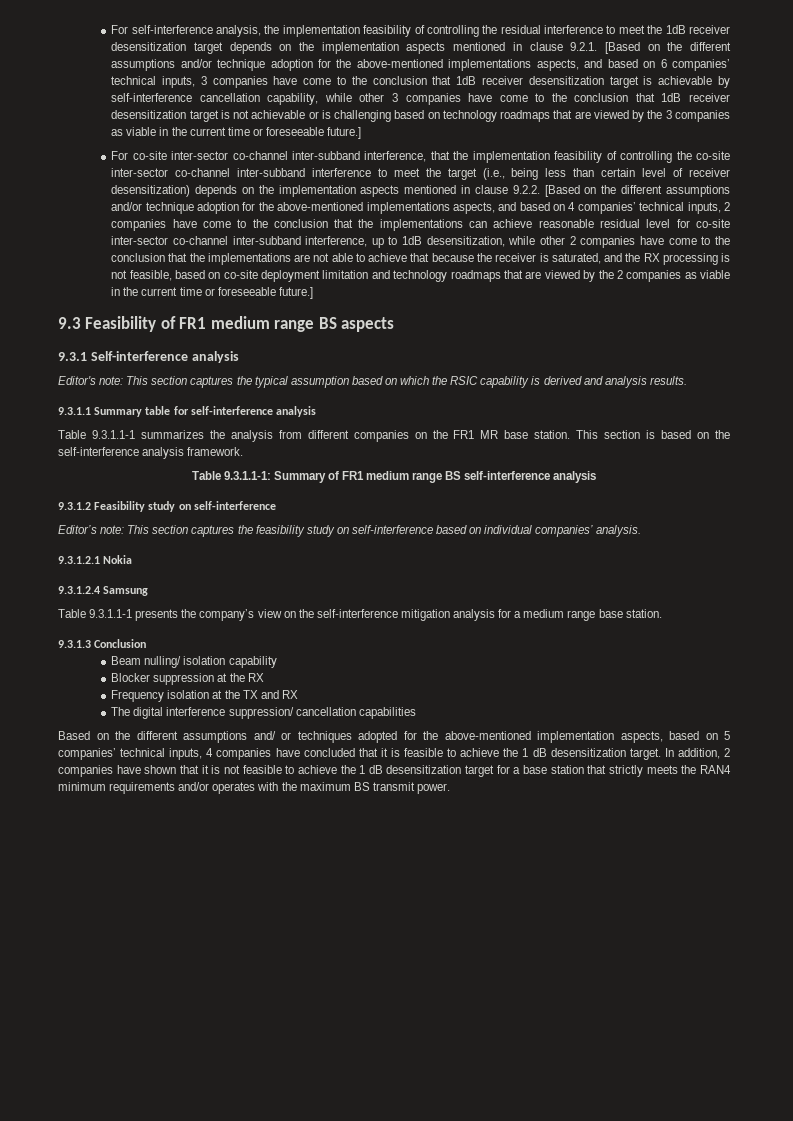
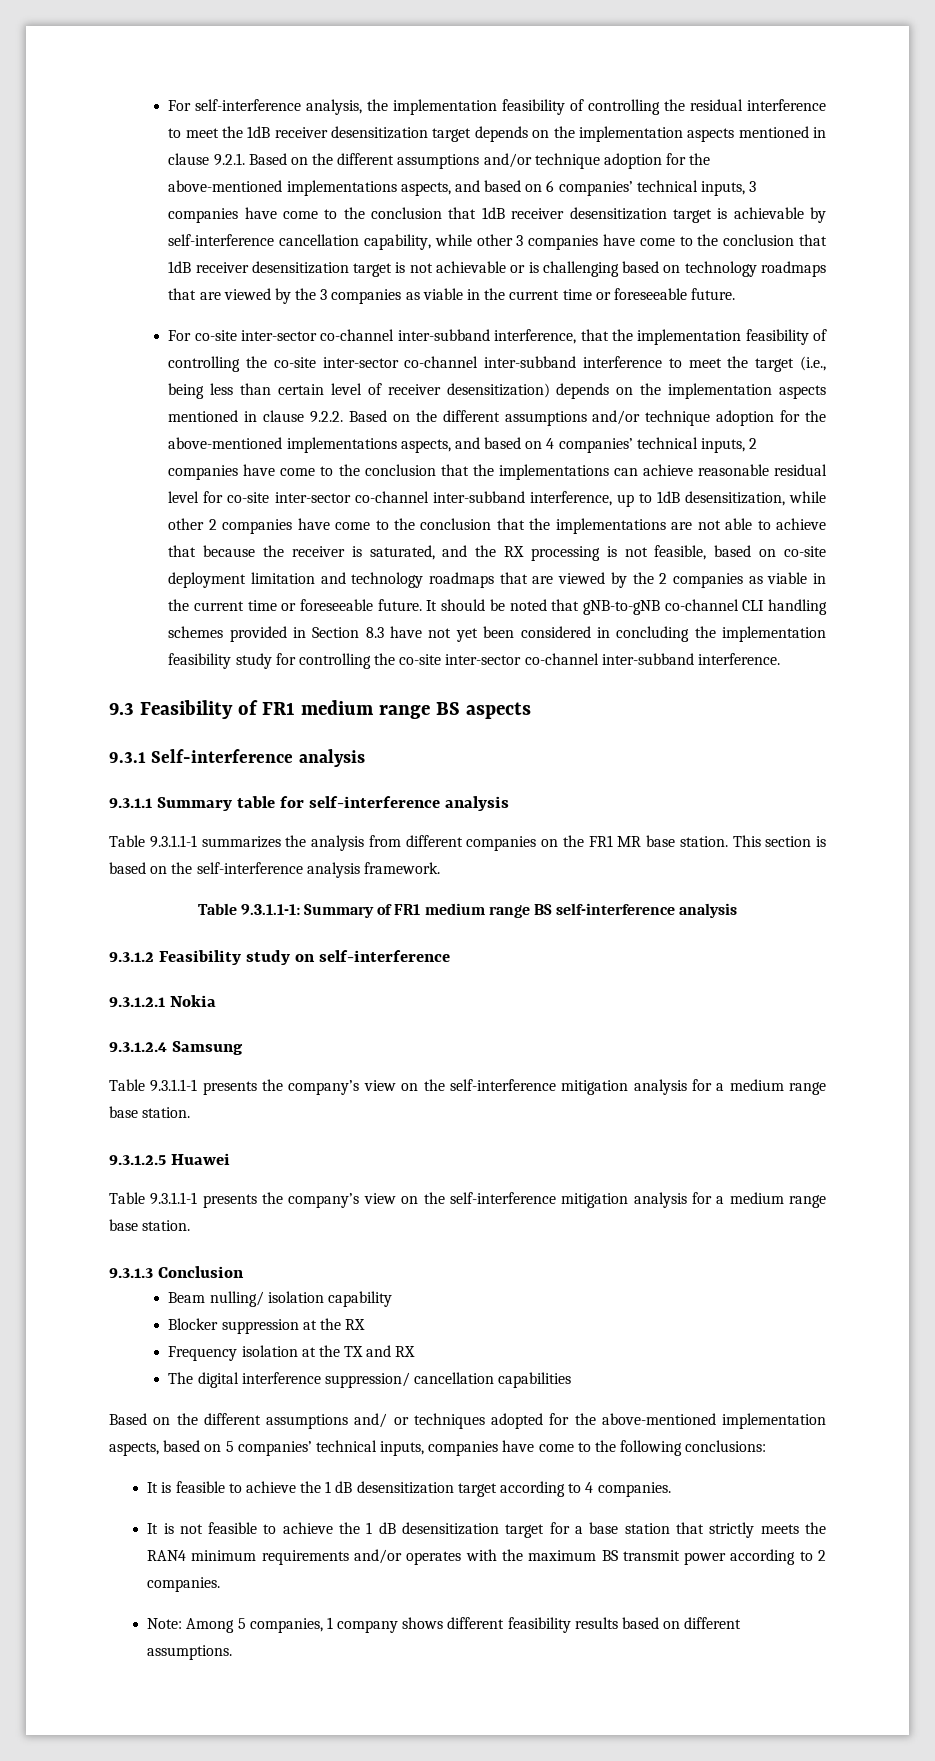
[604,42,640,54] [Based -> [248,153,287,165] Based
[327,127,362,139] future.] -> [691,288,736,300] future.
[544,185,580,197] [Based -> [348,410,387,422] Based
[278,287,313,299] future.] -> [377,599,827,615] [168,626,826,642] [168,653,780,669] future. It should be noted that gNB-to-gNB co-channel CLI handling schemes provided in Section 8.3 have not yet been considered in concluding the implementation feasibility study for controlling the co-site inter-sector co-channel inter-subband interference.
[58,376,687,388] // Editor's note: This section captures the typical assumption based on which the RSIC capability is derived and analysis results. -> (365, 758) none
[58,525,642,537] // Editor’s note: This section captures the feasibility study on self-interference based on individual companies’ analysis. -> (450, 956) none
(662, 613) none -> [109,1153,230,1165] [109,1192,827,1208] [109,1219,191,1231] // 9.3.1.2.5 Huawei // Table 9.3.1.1-1 presents the company’s view on the self-interference mitigation analysis for a medium range base station.
[206,748,388,760] 4 companies have concluded that it -> [428,1440,767,1456] [147,1482,159,1493] companies have come to the following conclusions: // It
[629,748,731,760] [58,765,209,777] target. In addition, 2 companies have shown that it -> [457,1481,671,1497] [147,1523,159,1534] target according to 4 companies. // It
[416,783,450,794] power. -> [684,1549,827,1565] [147,1577,221,1592] [147,1617,742,1633] [147,1645,233,1660] power according to 2 companies. // Note: Among 5 companies, 1 company shows different feasibility results based on different assumptions.

